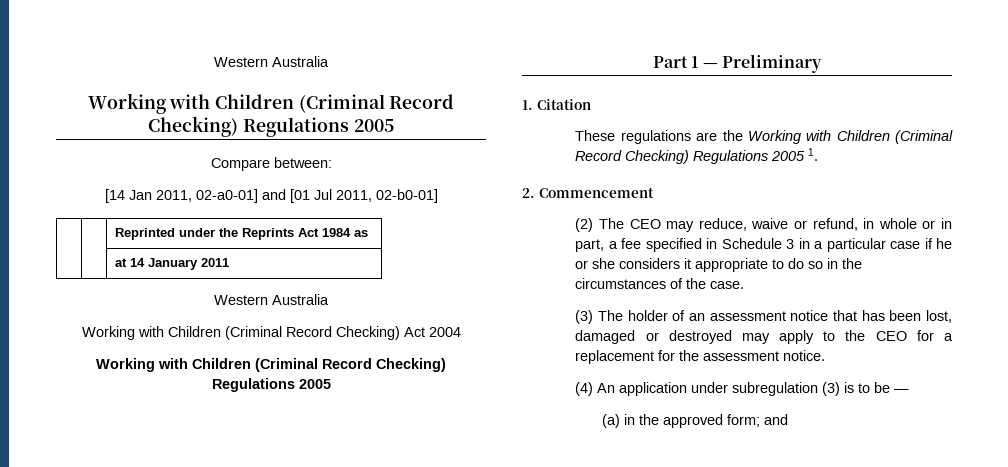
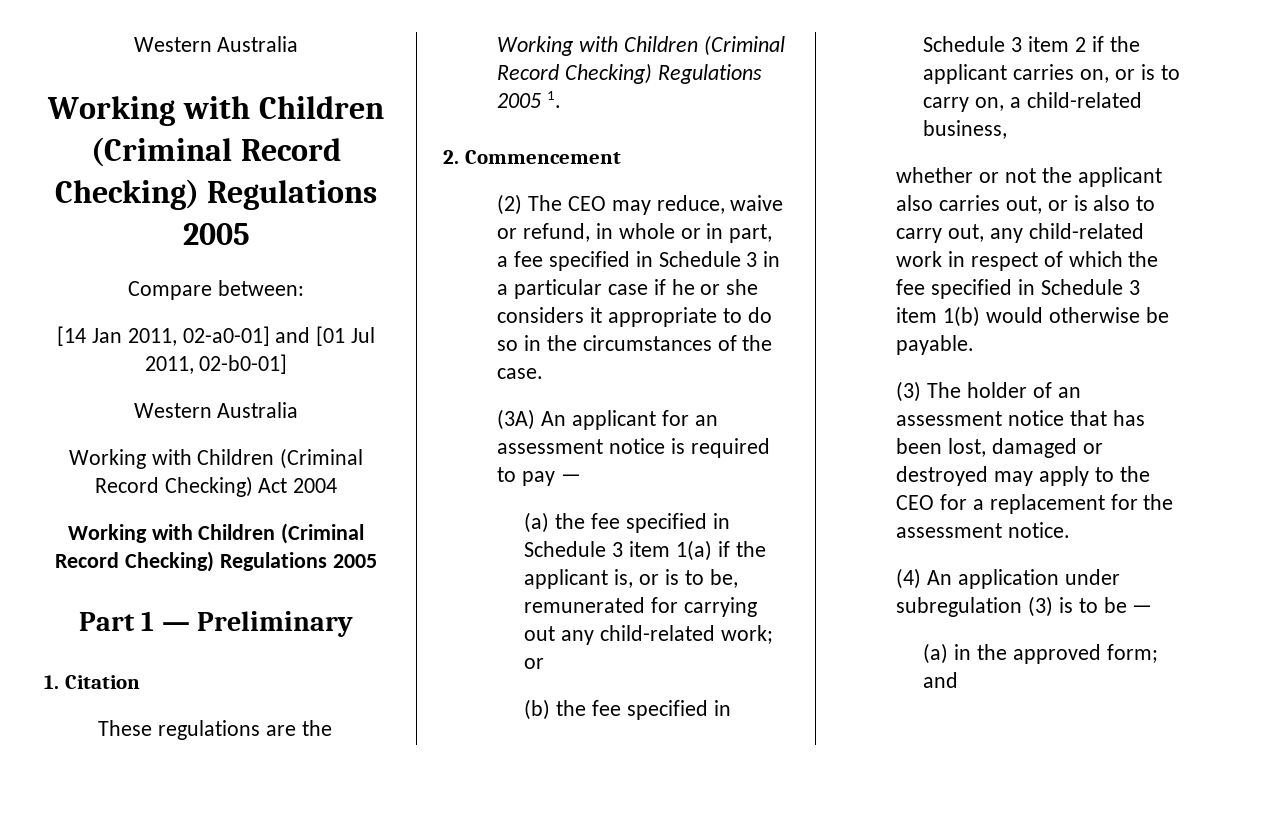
[114,228,368,240] [114,258,229,270] // | | Reprinted under the Reprints Act 1984 as // | | at 14 January 2011 -> (288, 364) none
(745, 285) none -> [497,409,718,430] [497,438,770,458] [497,467,581,486] [524,512,730,533] [524,540,766,561] [524,569,738,589] [524,597,758,617] [524,625,773,645] [524,658,545,669] [524,699,731,720] [923,36,1140,52] [923,64,1180,84] [923,92,1142,112] [923,120,1008,139] [896,167,1162,187] [896,195,1156,214] [896,223,1144,243] [896,251,1159,271] [896,279,1140,299] [896,306,1169,327] [896,335,975,355] // (3A) An applicant for an assessment notice is required to pay — // (a) the fee specified in Schedule 3 item 1(a) if the applicant is, or is to be, remunerated for carrying out any child-related work; or // (b) the fee specified in Schedule 3 item 2 if the applicant carries on, or is to carry on, a child-related business, // whether or not the applicant also carries out, or is also to carry out, any child-related work in respect of which the fee specified in Schedule 3 item 1(b) would otherwise be payable.

